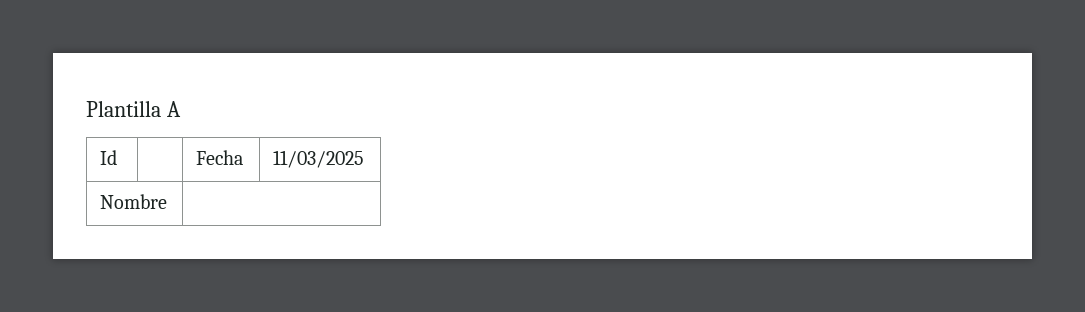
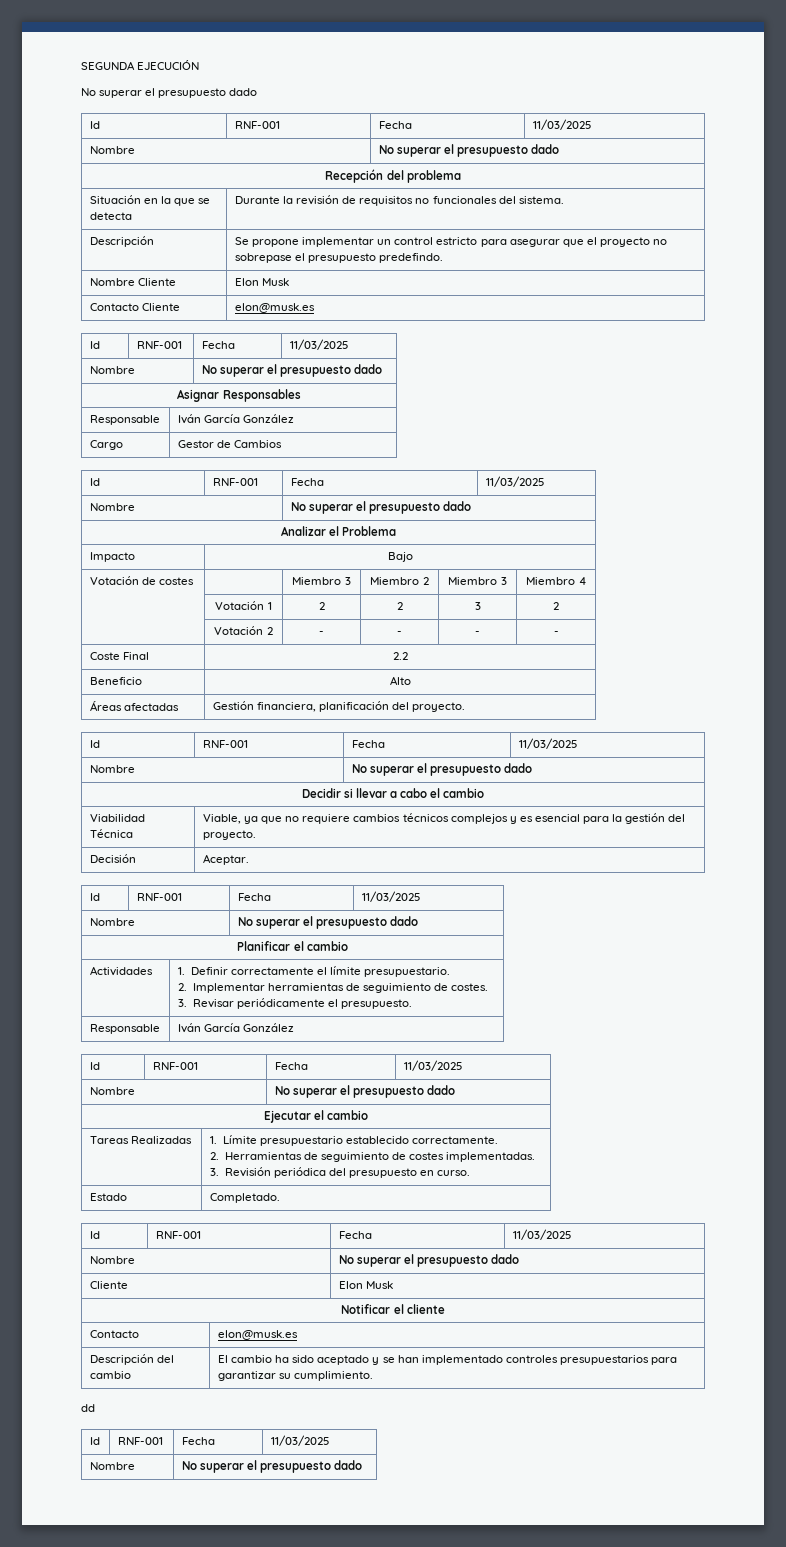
[86,101,181,117] [100,150,118,165] [196,150,244,165] [273,150,365,168] [100,194,168,209] Plantilla A // Id | | Fecha | 11/03/2025 // Nombre | -> [81,59,200,70] [81,88,258,98] [89,121,100,129] [234,121,280,129] [378,121,412,129] [532,119,592,130] [89,146,135,154] [378,144,560,157] [325,169,461,183] [89,195,211,206] [89,212,132,220] [234,195,564,206] [89,236,154,247] [234,237,668,247] [234,253,444,263] [89,278,177,286] [234,278,290,286] [89,303,181,311] [234,303,315,313] [89,341,100,349] [136,341,182,349] [201,341,235,349] [289,339,349,350] [89,366,135,374] [201,364,383,377] [177,389,301,402] [89,415,160,425] [177,414,295,424] [89,440,123,450] [177,440,283,448] [89,478,100,486] [212,478,258,486] [290,478,324,486] [485,476,545,487] [89,503,135,511] [290,501,472,514] [280,526,397,536] [89,552,135,562] [387,552,413,562] [89,576,195,585] [292,577,351,585] [370,577,429,585] [448,577,507,585] [526,577,586,585] [215,601,272,610] [318,602,325,610] [396,602,403,610] [474,602,481,610] [553,602,559,610] [214,626,273,635] [319,631,324,635] [397,631,402,635] [475,631,480,635] [553,631,559,635] [89,652,150,660] [392,652,408,660] [89,677,142,685] [389,676,411,685] [89,700,180,711] [212,701,466,712] [89,740,100,748] [202,740,248,748] [351,740,385,748] [518,738,578,749] [89,765,135,773] [351,763,533,776] [301,788,485,798] [89,814,145,822] [89,829,133,838] [202,813,686,824] [202,830,256,840] [89,854,136,863] [202,854,249,865] [89,893,100,901] [136,893,182,901] [237,893,271,901] [361,891,421,902] [89,918,135,926] [237,916,419,929] [237,941,348,951] [89,966,153,976] [177,966,451,977] [177,983,489,993] [177,998,412,1009] [89,1024,160,1034] [177,1023,295,1033] [89,1062,100,1070] [152,1062,198,1070] [274,1062,308,1070] [403,1060,463,1071] [89,1087,135,1095] [274,1085,456,1098] [263,1110,369,1123] [89,1136,193,1144] [209,1135,498,1146] [209,1152,536,1162] [209,1167,471,1178] [89,1193,127,1201] [209,1193,280,1203] [89,1231,100,1239] [155,1231,201,1239] [338,1231,372,1239] [512,1229,572,1240] [89,1256,135,1264] [338,1254,520,1267] [89,1281,128,1289] [338,1281,394,1289] [341,1304,445,1314] [89,1330,139,1338] [217,1330,298,1340] [89,1354,175,1365] [89,1371,131,1379] [217,1355,678,1365] [217,1371,374,1381] [81,1404,95,1412] [89,1437,100,1445] [117,1437,163,1445] [181,1437,215,1445] [270,1435,330,1446] [89,1462,135,1470] [181,1460,363,1473] SEGUNDA EJECUCIÓN // No superar el presupuesto dado // Id | RNF-001 | Fecha | 11/03/2025 // Nombre | No superar el presupuesto dado // Recepción del problema // Situación en la que se detecta | Durante la revisión de requisitos no funcionales del sistema. // Descripción | Se propone implementar un control estricto para asegurar que el proyecto no sobrepase el presupuesto predefindo. // Nombre Cliente | Elon Musk // Contacto Cliente | elon@musk.es // Id | RNF-001 | Fecha | 11/03/2025 // Nombre | No superar el presupuesto dado // Asignar Responsables // Responsable | Iván García González // Cargo | Gestor de Cambios // Id | RNF-001 | Fecha | 11/03/2025 // Nombre | No superar el presupuesto dado // Analizar el Problema // Impacto | Bajo // Votación de costes | | Miembro 3 | Miembro 2 | Miembro 3 | Miembro 4 // | Votación 1 | 2 | 2 | 3 | 2 // | Votación 2 | - | - | - | - // Coste Final | 2.2 // Beneficio | Alto // Áreas afectadas | Gestión financiera, planificación del proyecto. // Id | RNF-001 | Fecha | 11/03/2025 // Nombre | No superar el presupuesto dado // Decidir si llevar a cabo el cambio // Viabilidad Técnica | Viable, ya que no requiere cambios técnicos complejos y es esencial para la gestión del proyecto. // Decisión | Aceptar. // Id | RNF-001 | Fecha | 11/03/2025 // Nombre | No superar el presupuesto dado // Planificar el cambio // Actividades | 1. Definir correctamente el límite presupuestario. // 2. Implementar herramientas de seguimiento de costes. // 3. Revisar periódicamente el presupuesto. // Responsable | Iván García González // Id | RNF-001 | Fecha | 11/03/2025 // Nombre | No superar el presupuesto dado // Ejecutar el cambio // Tareas Realizadas | 1. Límite presupuestario establecido correctamente. // 2. Herramientas de seguimiento de costes implementadas. // 3. Revisión periódica del presupuesto en curso. // Estado | Completado. // Id | RNF-001 | Fecha | 11/03/2025 // Nombre | No superar el presupuesto dado // Cliente | Elon Musk // Notificar el cliente // Contacto | elon@musk.es // Descripción del cambio | El cambio ha sido aceptado y se han implementado controles presupuestarios para garantizar su cumplimiento. // dd // Id | RNF-001 | Fecha | 11/03/2025 // Nombre | No superar el presupuesto dado

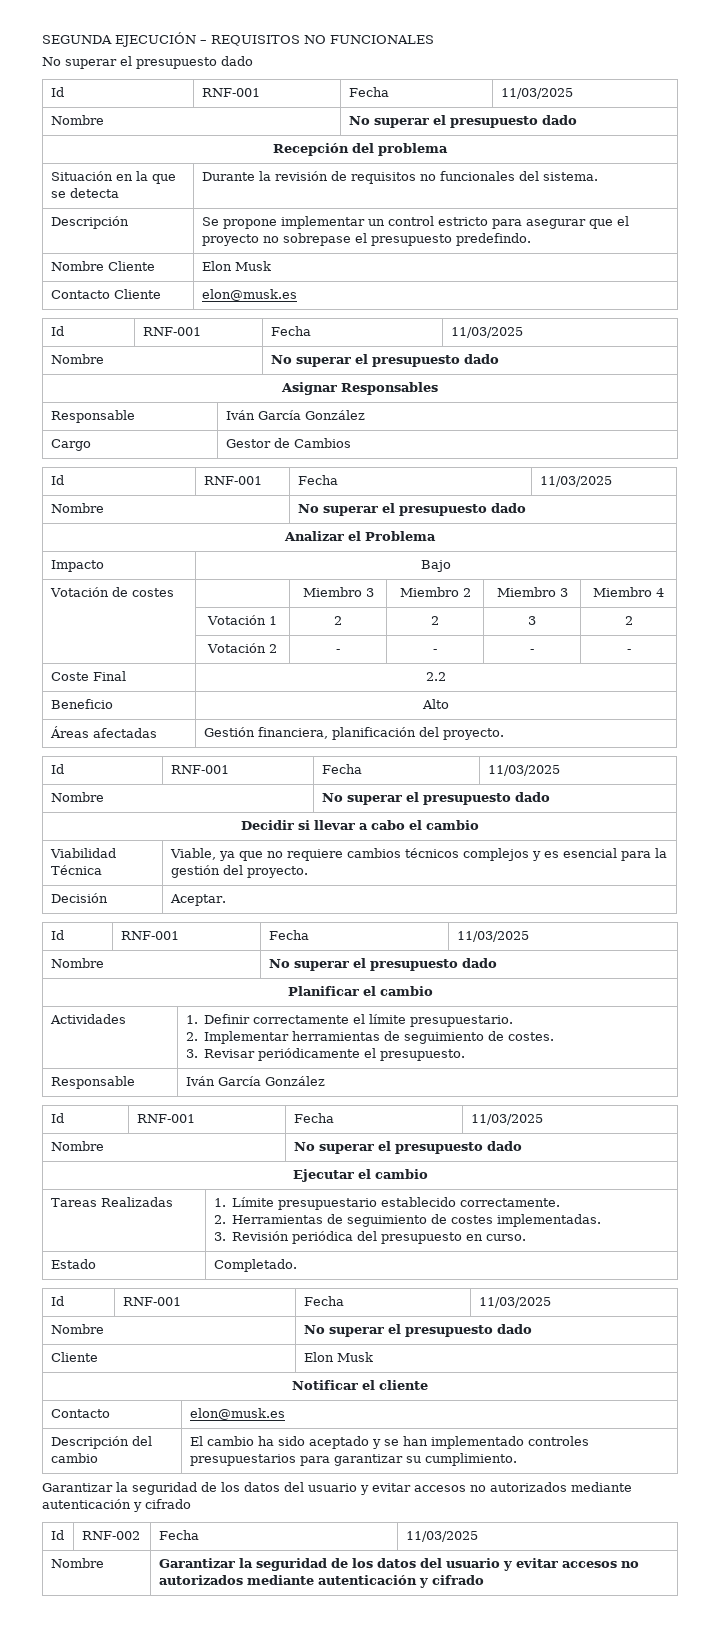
(200, 64) none -> [200,35,434,46] – REQUISITOS NO FUNCIONALES
[81,1404,95,1412] [89,1437,100,1445] [117,1437,163,1445] [181,1437,215,1445] [270,1435,330,1446] [89,1462,135,1470] [181,1460,363,1473] dd // Id | RNF-001 | Fecha | 11/03/2025 // Nombre | No superar el presupuesto dado -> [42,1482,632,1495] [42,1499,191,1512] [50,1530,64,1540] [81,1531,140,1540] [158,1530,199,1540] [405,1531,478,1542] [50,1558,104,1568] [158,1558,639,1571] [158,1575,484,1588] Garantizar la seguridad de los datos del usuario y evitar accesos no autorizados mediante autenticación y cifrado // Id | RNF-002 | Fecha | 11/03/2025 // Nombre | Garantizar la seguridad de los datos del usuario y evitar accesos no autorizados mediante autenticación y cifrado

